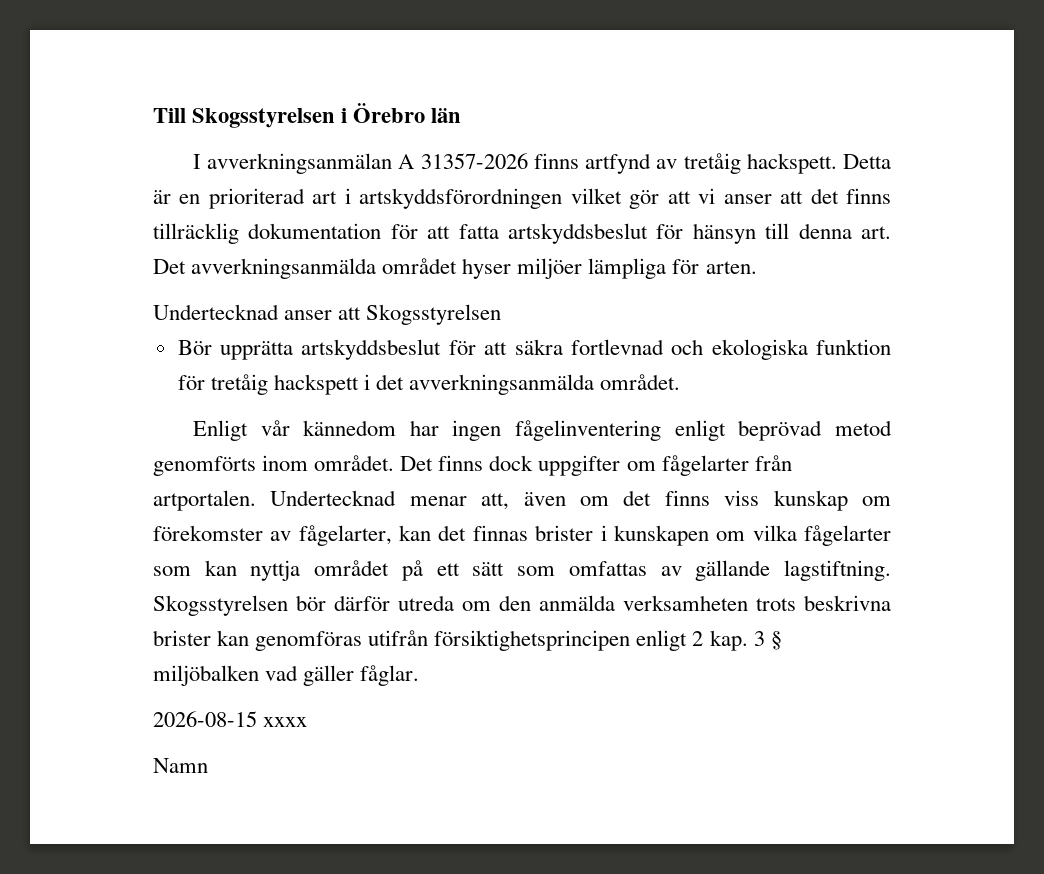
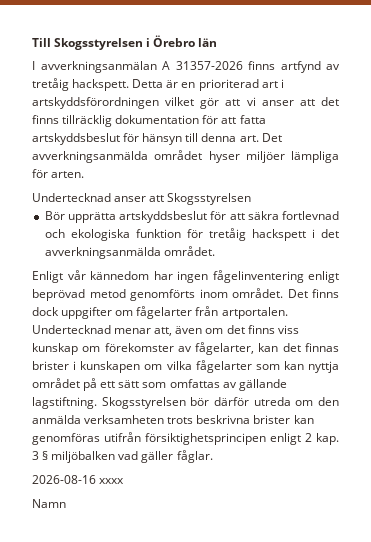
[153,711,257,727] 2026-08-15 -> [32,475,96,484] 2026-08-16

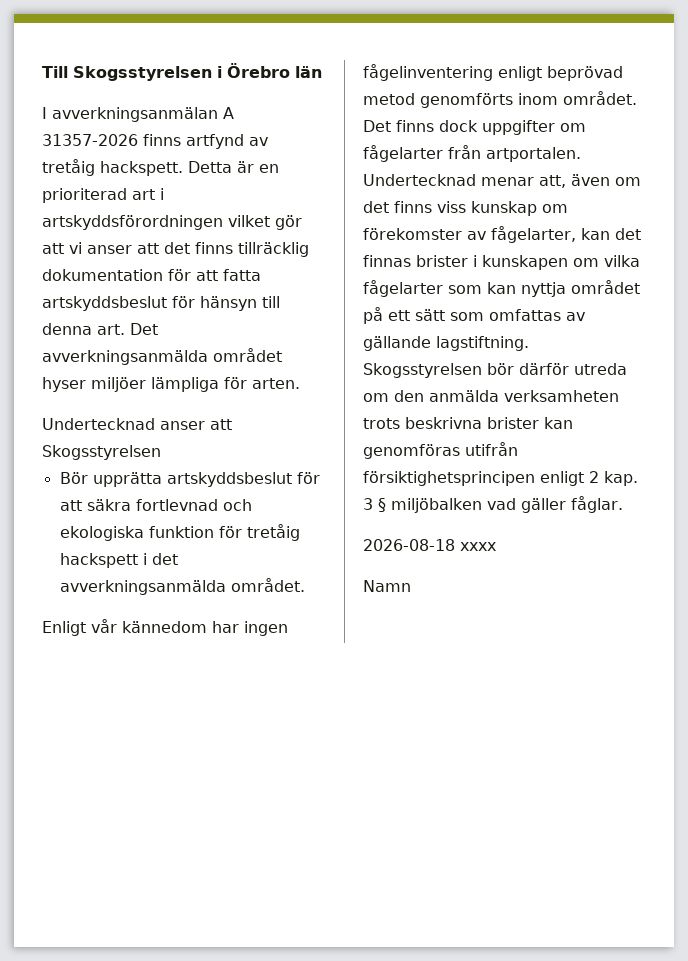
[32,475,96,484] 2026-08-16 -> [363,539,455,551] 2026-08-18

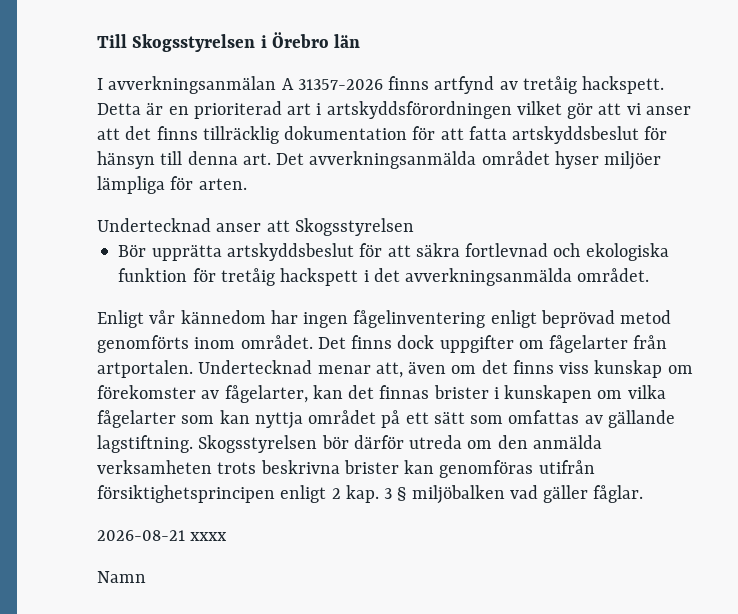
[363,539,455,551] 2026-08-18 -> [97,530,185,541] 2026-08-21

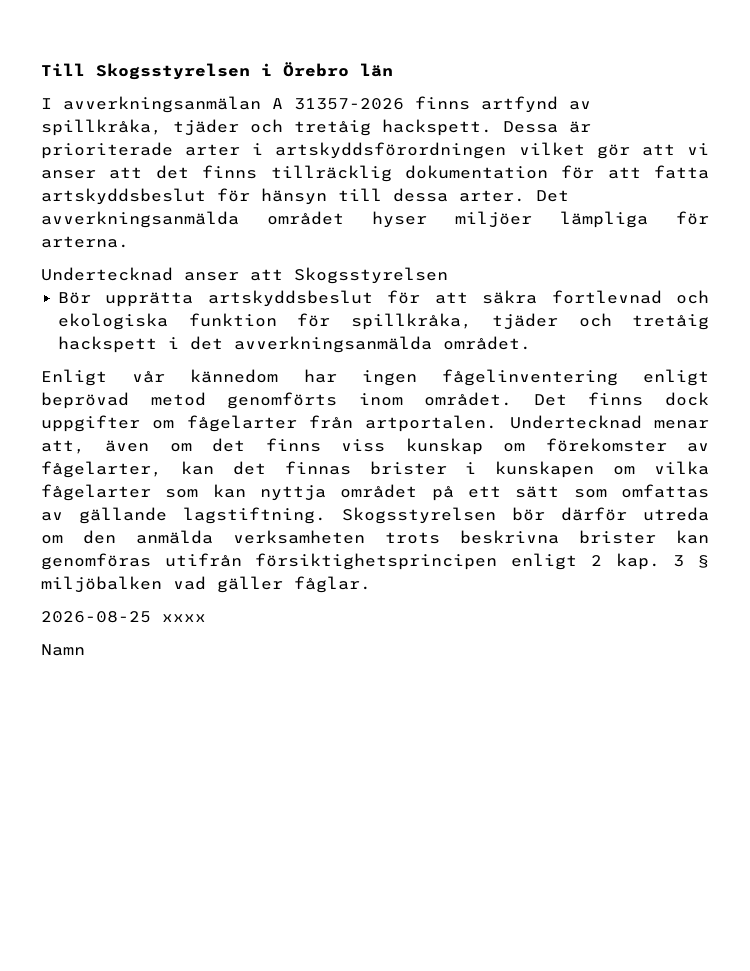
[522,76,665,94] [97,101,312,119] tretåig hackspett. Detta är en prioriterad art -> [41,119,591,136] [41,142,241,159] spillkråka, tjäder och tretåig hackspett. Dessa är prioriterade arter
[187,151,271,165] denna art. -> [393,188,525,202] dessa arter.
[198,178,247,190] arten. -> [41,236,129,248] arterna.
(216, 275) none -> [350,313,612,330] spillkråka, tjäder och
[97,530,185,541] 2026-08-21 -> [41,611,151,623] 2026-08-25

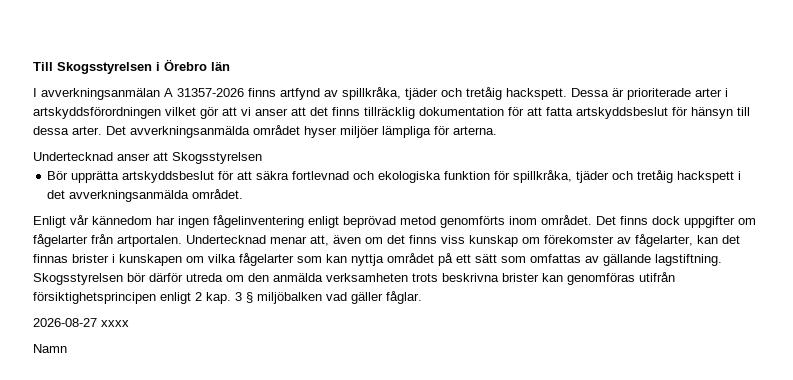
[41,611,151,623] 2026-08-25 -> [33,318,97,327] 2026-08-27

